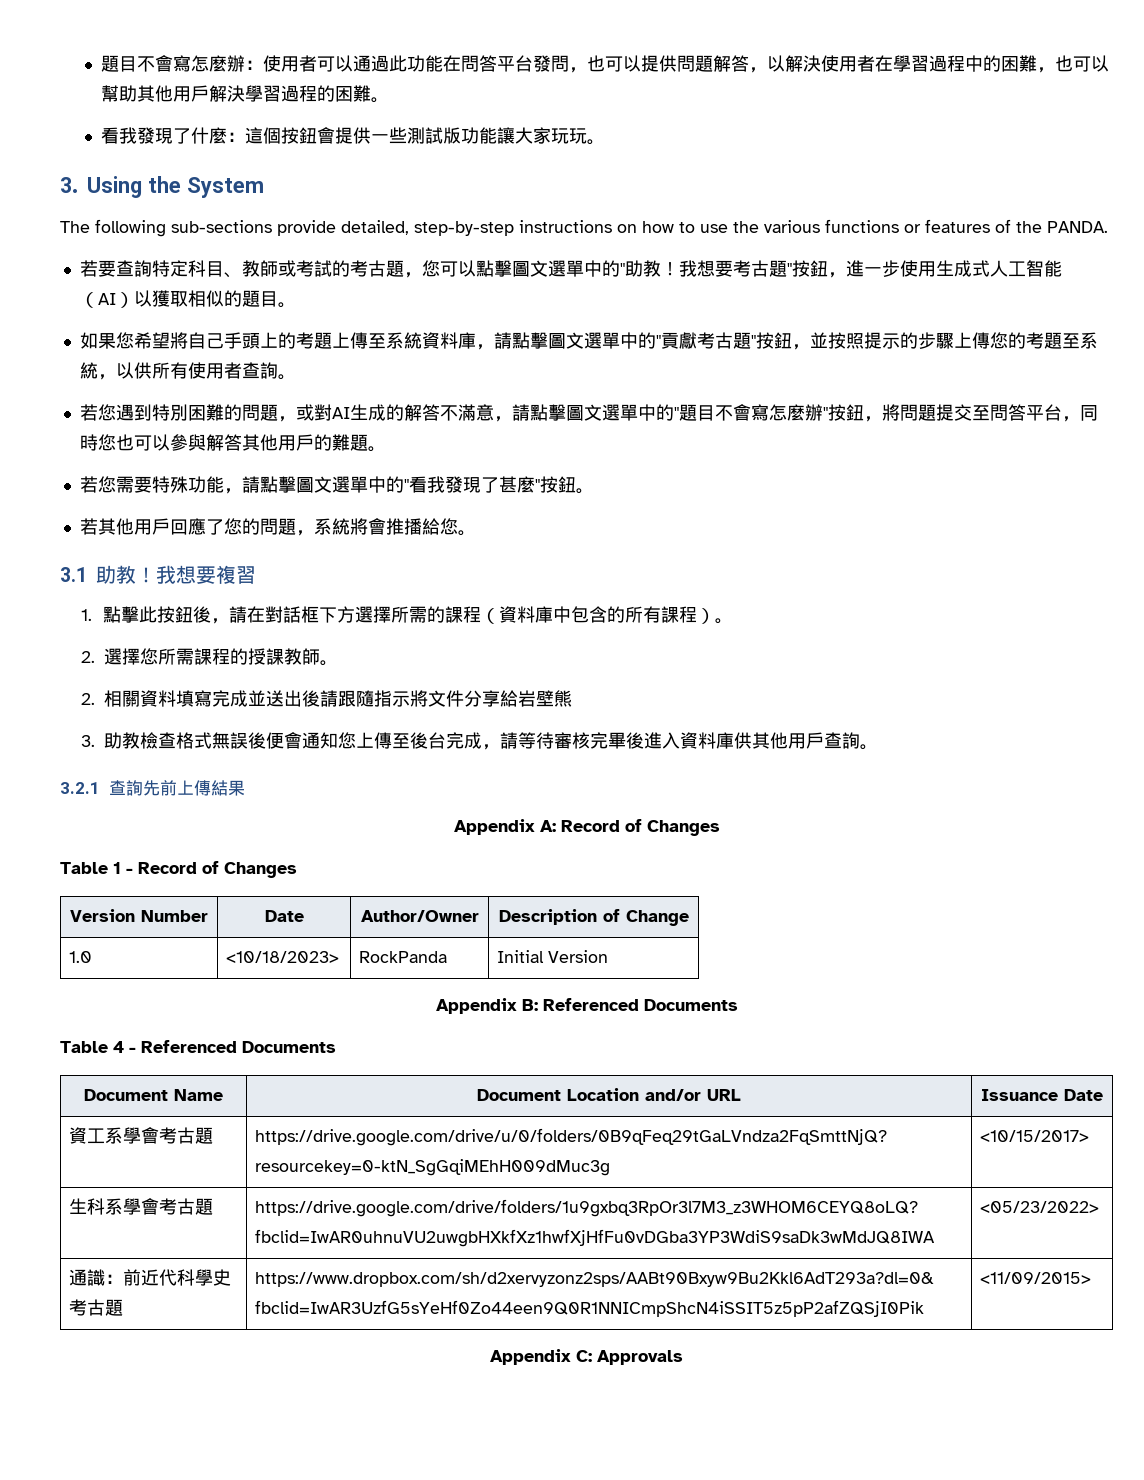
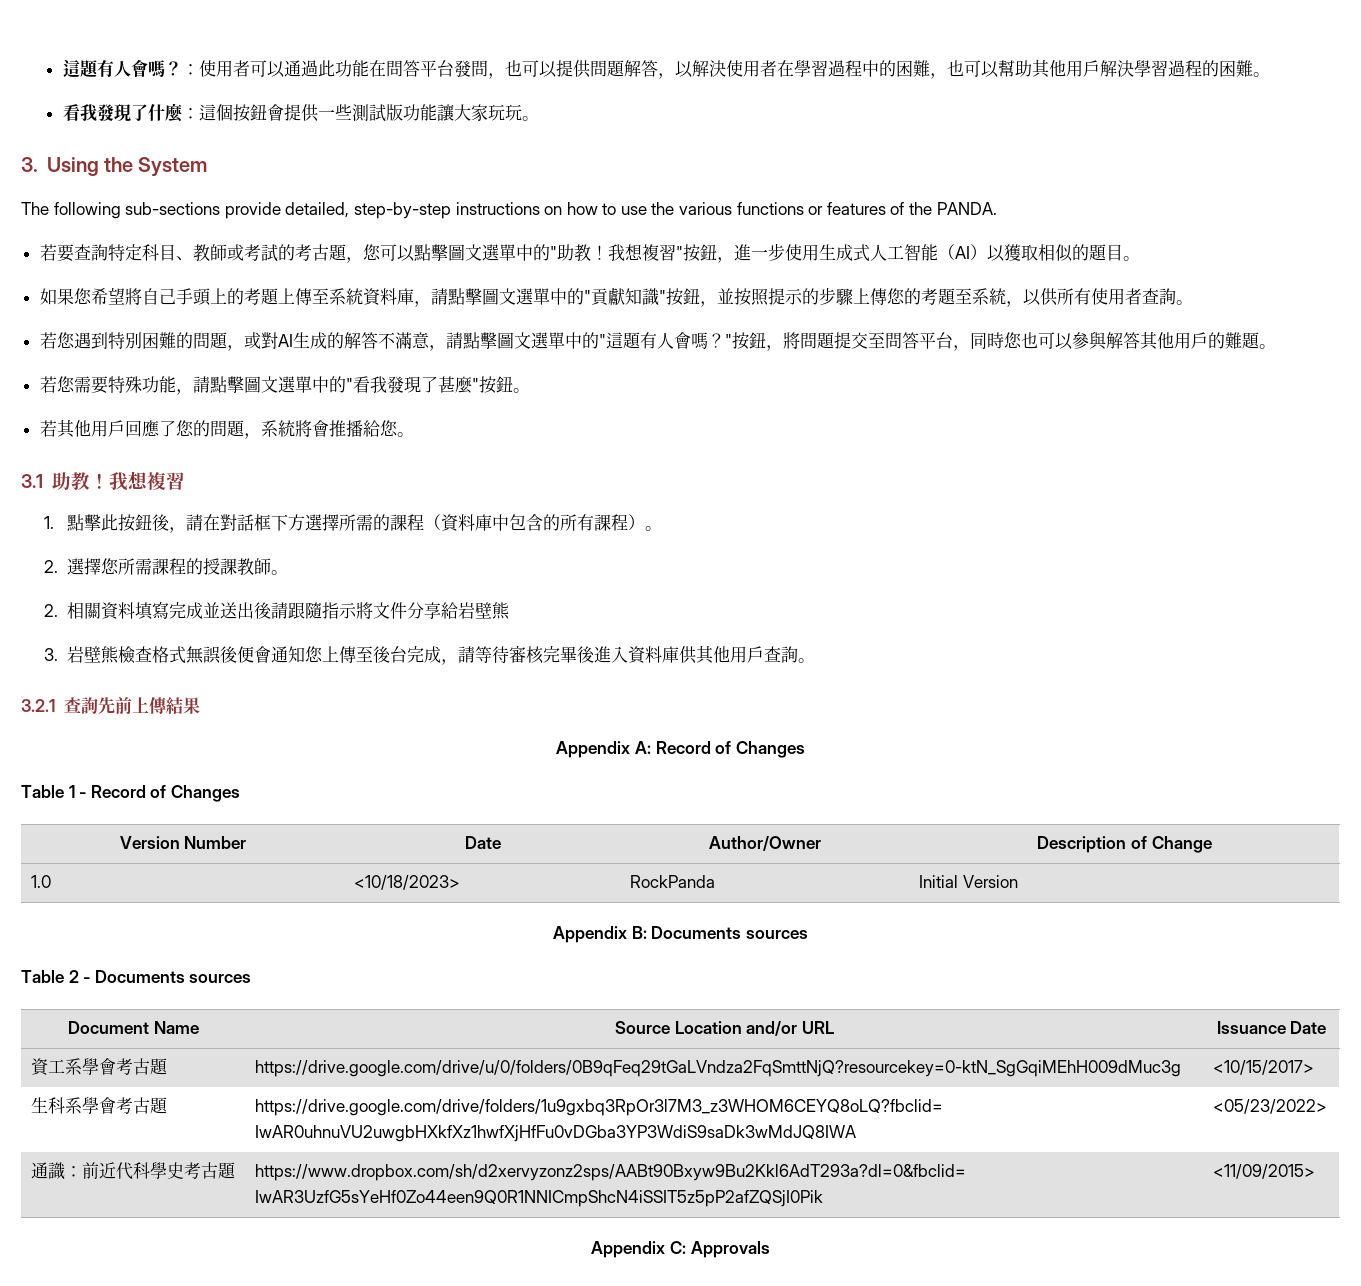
[101,55,246,72] 題目不會寫怎麼辦 -> [62,60,182,78] 這題有人會嗎？
[714,260,787,277] 要考古題 -> [641,244,676,261] 複習
[696,332,751,349] 考古題 -> [624,288,659,306] 知識
[678,404,823,421] 題目不會寫怎麼辦 -> [605,332,725,349] 這題有人會嗎？
[196,566,216,584] 要 -> (148, 480) none
[104,732,141,749] 助教 -> [66,646,119,664] 岩壁熊
[542,998,738,1011] [60,1040,336,1053] Referenced Documents // Table 4 - Referenced Documents -> [651,926,808,939] [21,970,252,983] Documents sources // Table 2 - Documents sources
[477,1089,561,1101] Document -> [615,1021,671,1034] Source

